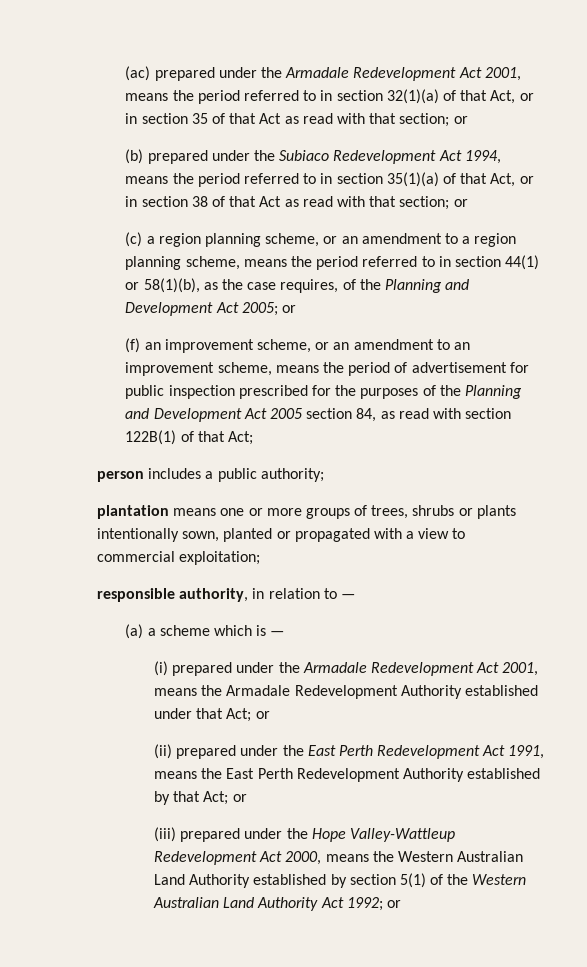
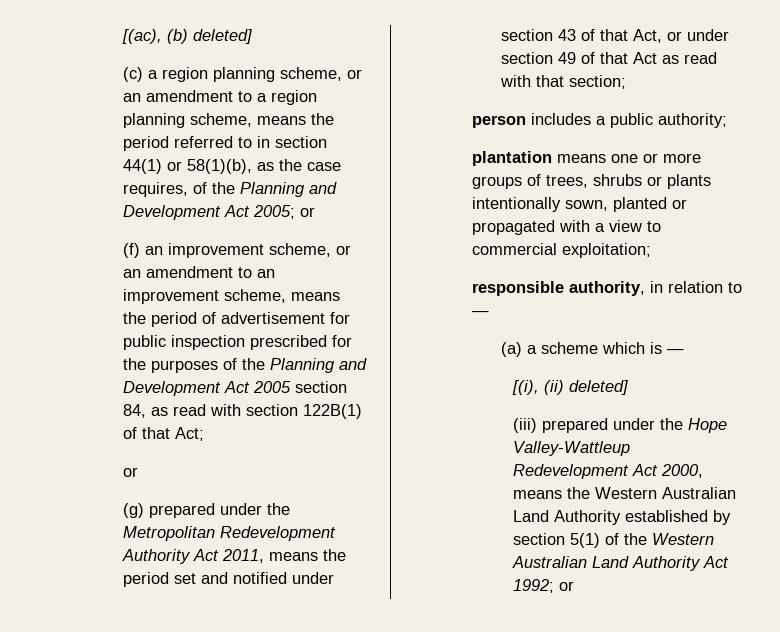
[125,66,521,81] [125,89,534,104] [125,113,468,127] [125,149,501,164] [125,172,534,187] [125,196,468,210] (ac) prepared under the Armadale Redevelopment Act 2001, means the period referred to in section 32(1)(a) of that Act, or in section 35 of that Act as read with that section; or // (b) prepared under the Subiaco Redevelopment Act 1994, means the period referred to in section 35(1)(a) of that Act, or in section 38 of that Act as read with that section; or -> [121,29,252,44] [(ac), (b) deleted]
(254, 438) none -> [122,467,138,477] [122,503,290,518] [122,526,336,541] [121,549,346,564] [122,572,334,587] [500,29,729,43] [500,52,717,64] [499,75,626,89] // or // (g) prepared under the Metropolitan Redevelopment Authority Act 2011, means the period set and notified under section 43 of that Act, or under section 49 of that Act as read with that section;
[153,661,539,676] [153,685,538,699] [153,708,270,722] [153,744,545,759] [153,768,541,782] [153,791,247,805] (i) prepared under the Armadale Redevelopment Act 2001, means the Armadale Redevelopment Authority established under that Act; or // (ii) prepared under the East Perth Redevelopment Act 1991, means the East Perth Redevelopment Authority established by that Act; or -> [511,380,628,395] [(i), (ii) deleted]

